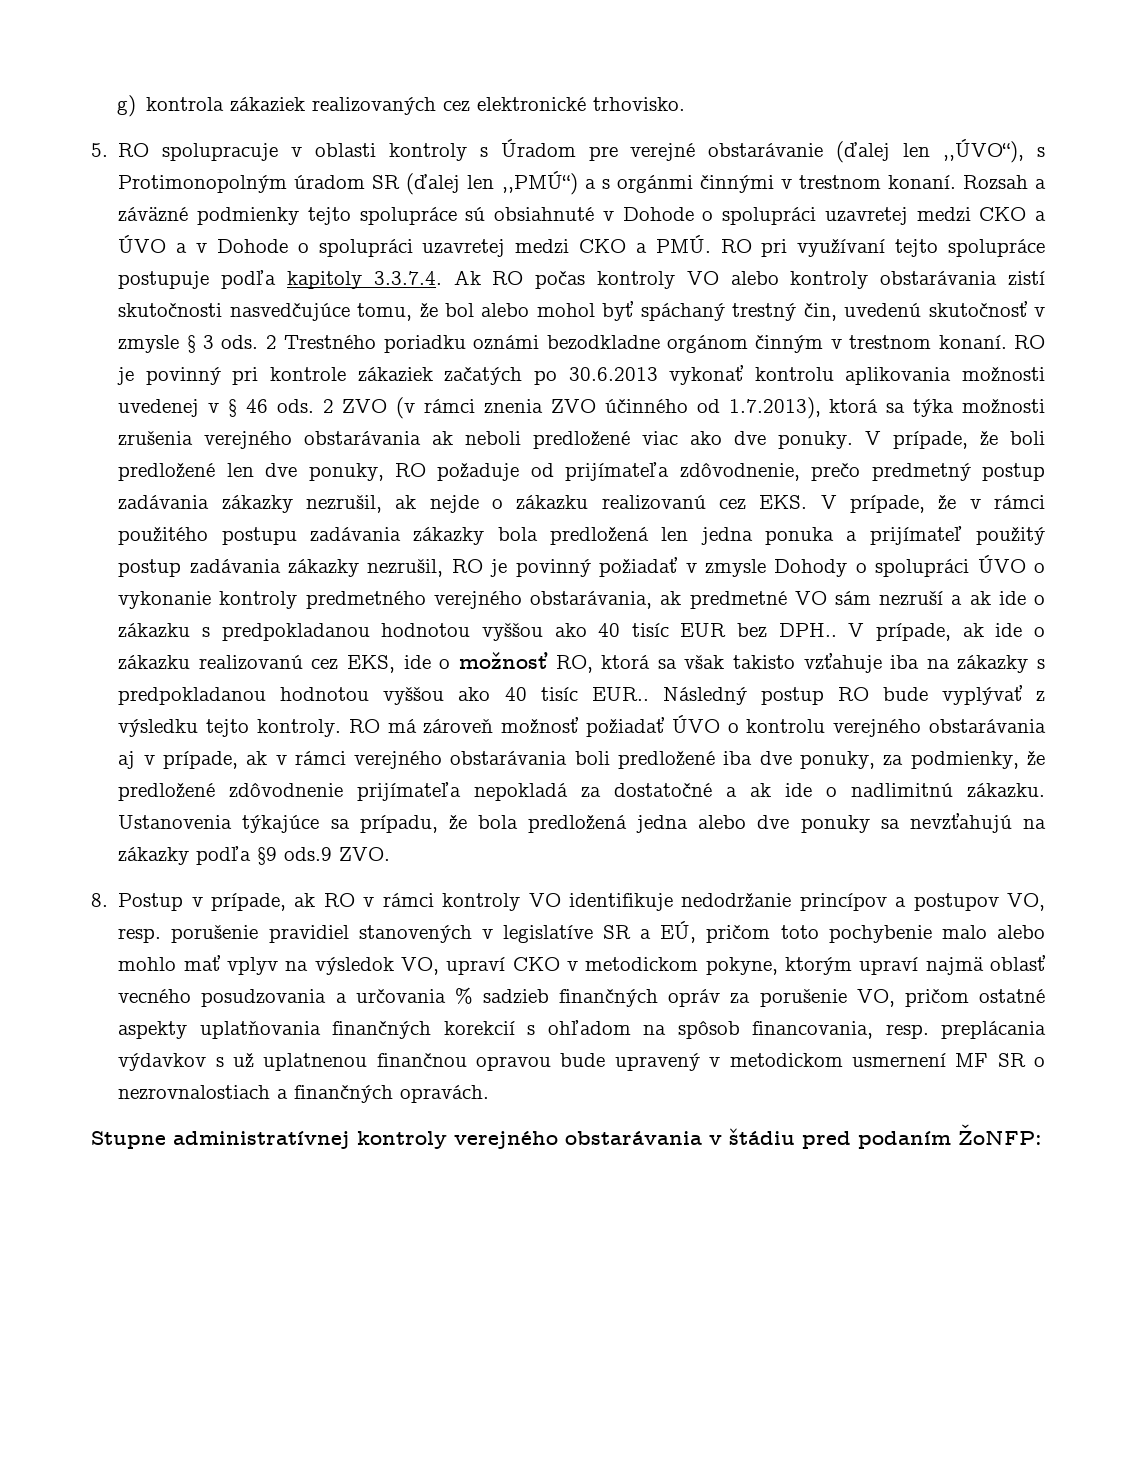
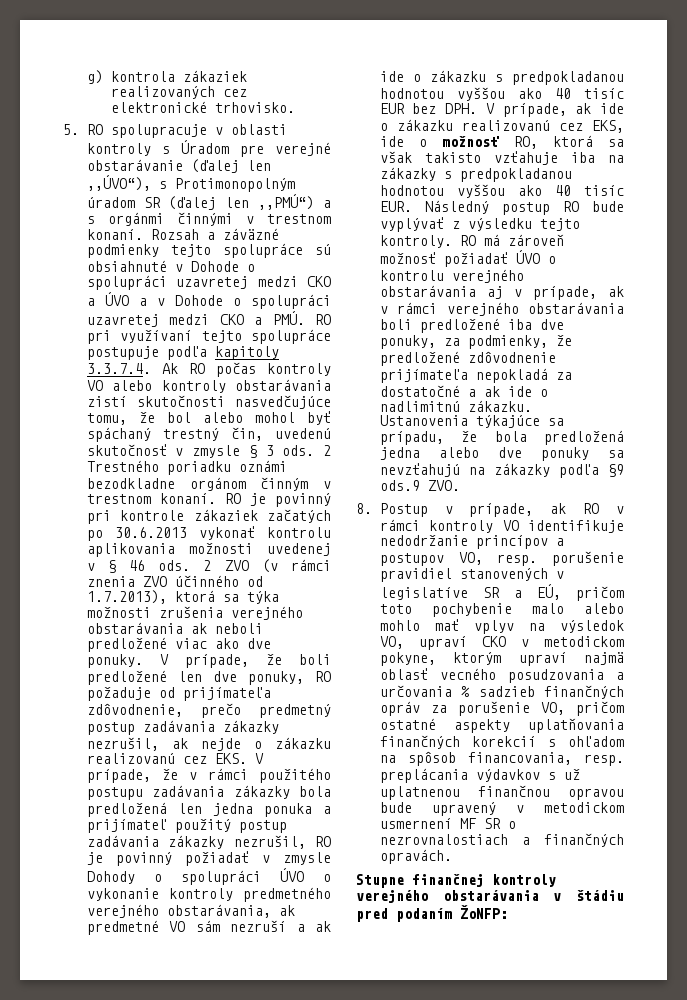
[778,623,837,637] DPH.. -> [445,103,478,114] DPH.
[591,687,649,701] EUR.. -> [379,201,412,212] EUR.
[173,1131,350,1149] administratívnej -> [412,874,484,887] finančnej

